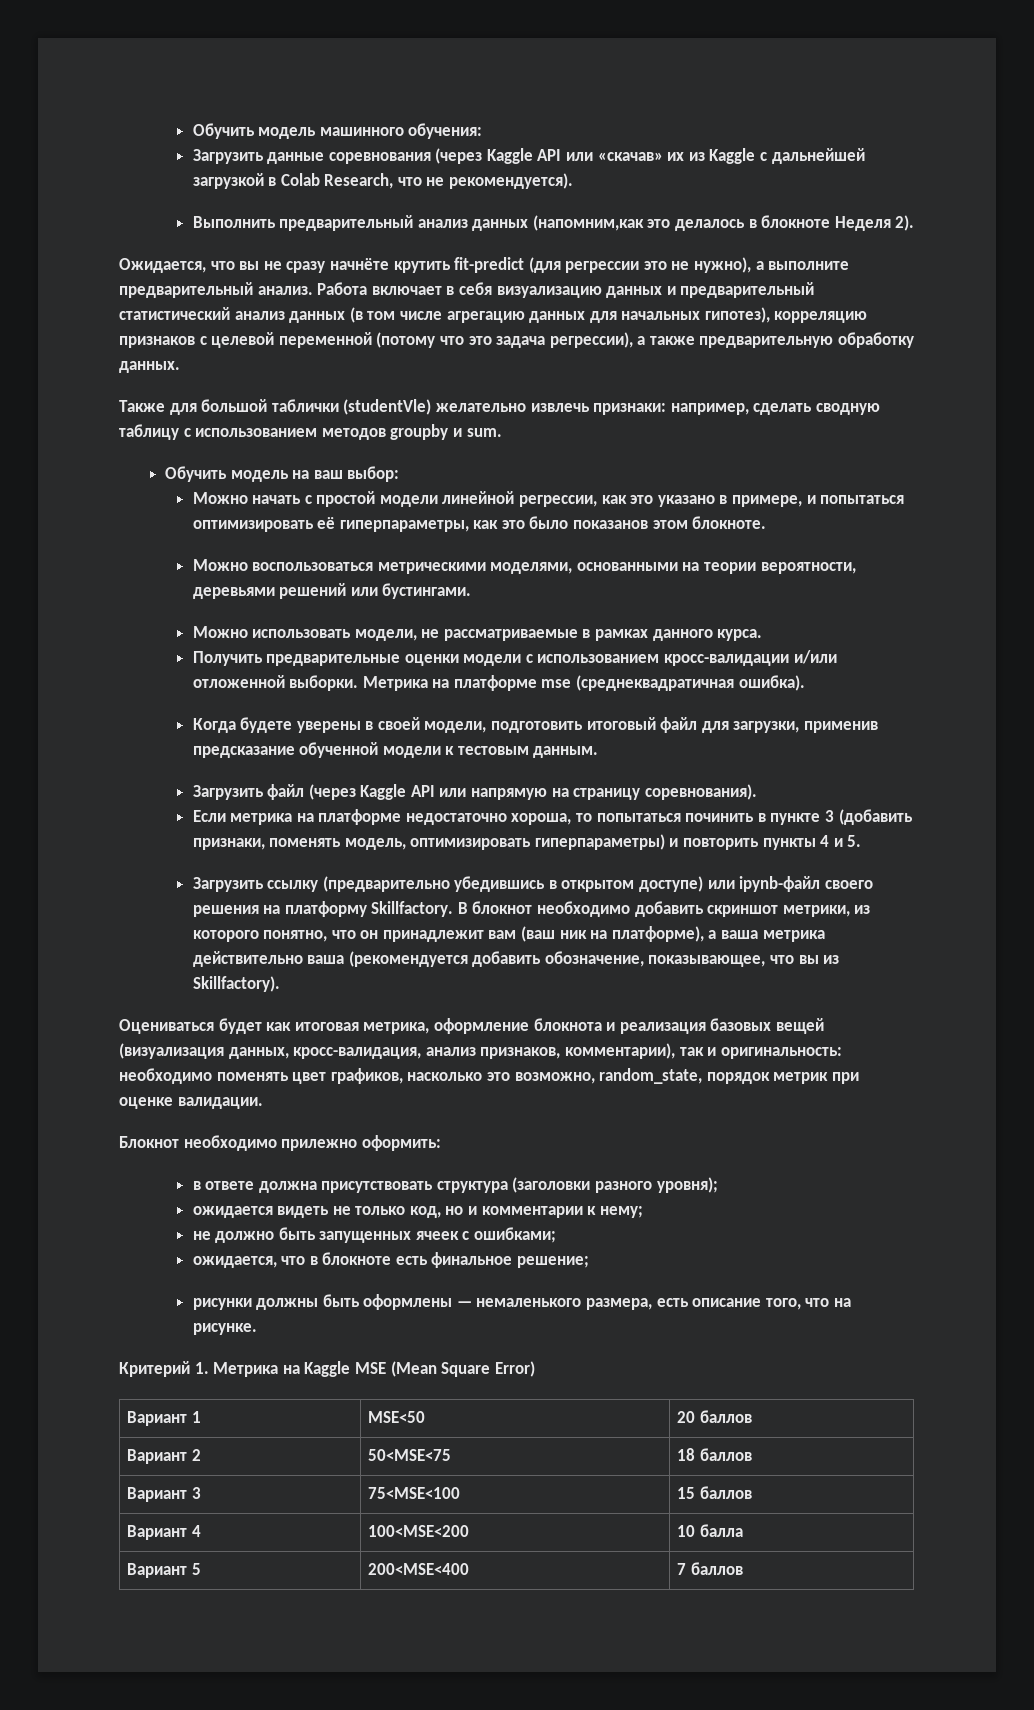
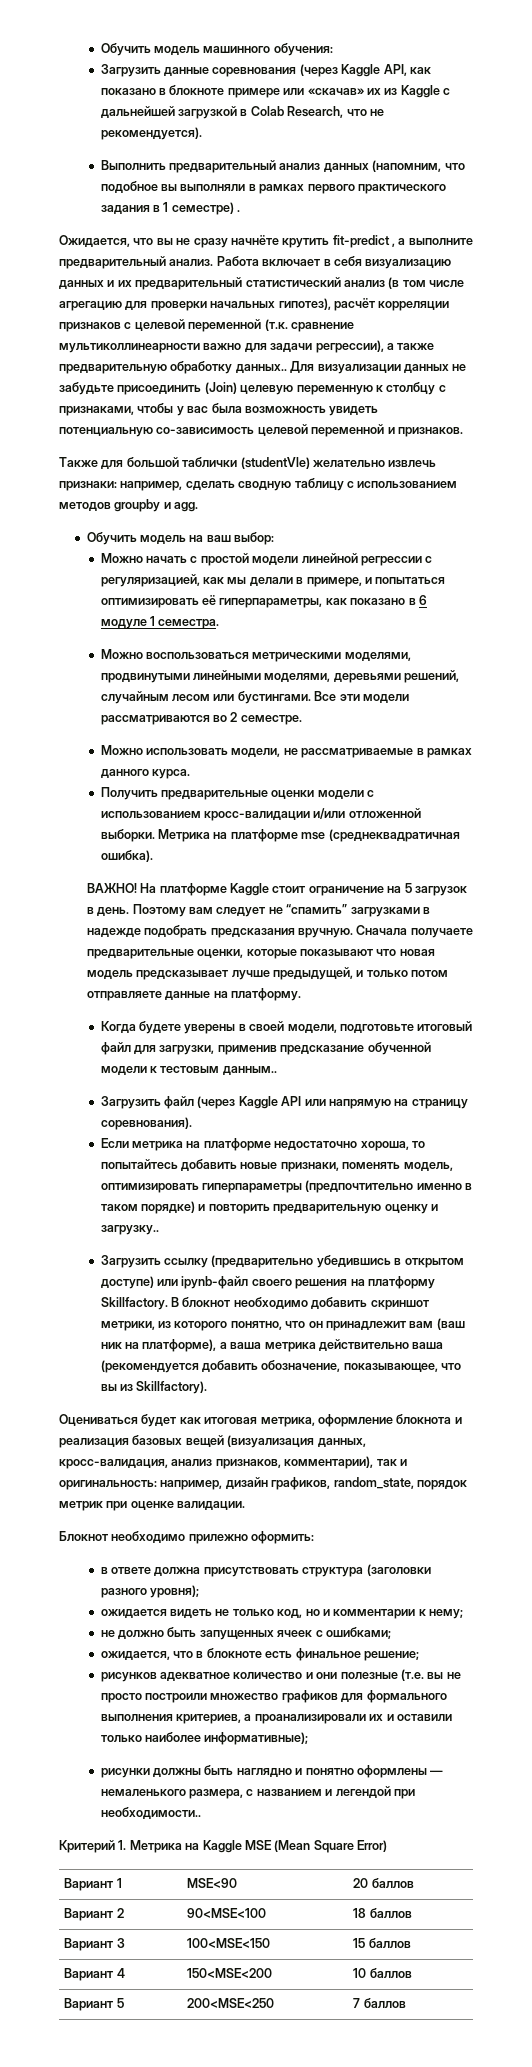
[537,149,562,161] API -> [383,64,431,76] [100,85,280,98] API, как показано в блокноте примере
[532,215,915,231] (напомним,как это делалось в блокноте Неделя 2). -> [372,160,465,172] [100,181,446,194] [100,202,241,215] (напомним, что подобное вы выполняли в рамках первого практического задания в 1 семестре) .
[528,257,752,273] (для регрессии это не нужно), -> [392,243,395,247] ,
(676, 290) none -> [117,280,132,287] их
[289,311,346,323] данных -> (385, 283) none
[529,307,868,323] [119,332,546,348] данных для начальных гипотез), корреляцию признаков с целевой переменной (потому что это задача -> [125,298,450,311] [59,319,354,332] [59,343,313,353] для проверки начальных гипотез), расчёт корреляции признаков с целевой переменной (т.к. сравнение мультиколлинеарности важно для задачи
[119,361,180,373] данных. -> [235,361,467,374] [59,382,446,395] [59,403,379,416] [59,424,463,437] данных.. Для визуализации данных не забудьте присоединить (Join) целевую переменную к столбцу с признаками, чтобы у вас была возможность увидеть потенциальную со-зависимость целевой переменной и признаков.
[466,428,502,437] sum. -> [174,502,199,512] agg.
[519,495,715,507] регрессии, как это указано -> [360,556,433,566] [100,574,293,587] регрессии с регуляризацией, как мы делали
[501,516,767,529] [192,559,856,574] [192,583,472,599] это было показанов этом блокноте. // Можно воспользоваться метрическими моделями, основанными на теории вероятности, деревьями решений или бустингами. -> [350,595,427,605] [100,616,220,629] [100,649,411,662] [100,670,460,683] [100,691,409,704] [100,712,302,725] показано в 6 модуле 1 семестра. // Можно воспользоваться метрическими моделями, продвинутыми линейными моделями, деревьями решений, случайным лесом или бустингами. Все эти модели рассматриваются во 2 семестре.
(805, 683) none -> [86,883,467,896] [86,904,430,917] [86,925,473,938] [86,949,435,959] [86,967,449,980] [86,988,302,1001] // ВАЖНО! На платформе Kaggle стоит ограничение на 5 загрузок в день. Поэтому вам следует не “спамить” загрузками в надежде подобрать предсказания вручную. Сначала получаете предварительные оценки, которые показывают что новая модель предсказывает лучше предыдущей, и только потом отправляете данные на платформу.
[491,721,584,733] подготовить -> [339,1024,414,1033] подготовьте
[533,746,599,758] данным. -> [222,1066,277,1075] данным..
[596,809,913,825] [192,834,862,850] попытаться починить в пункте 3 (добавить признаки, поменять модель, оптимизировать гиперпараметры) и повторить пункты 4 и 5. -> [100,1159,453,1172] [100,1180,473,1193] [100,1201,438,1214] [100,1225,159,1235] попытайтесь добавить новые признаки, поменять модель, оптимизировать гиперпараметры (предпочтительно именно в таком порядке) и повторить предварительную оценку и загрузку..
[119,1068,595,1084] необходимо поменять цвет графиков, насколько это возможно, -> [160,1477,331,1490] например, дизайн графиков,
(590, 1262) none -> [100,1669,461,1682] [100,1690,447,1703] [100,1714,452,1724] [100,1732,309,1745] // рисунков адекватное количество и они полезные (т.е. вы не просто построили множество графиков для формального выполнения критериев, а проанализировали их и оставили только наиболее информативные);
(360, 1300) none -> [236,1768,354,1777] наглядно и понятно
[656,1298,851,1310] [192,1323,257,1335] есть описание того, что на рисунке. -> [246,1786,415,1799] [100,1807,201,1819] с названием и легендой при необходимости..
[368,1411,426,1423] MSE<50 -> [187,1878,238,1888] MSE<90
[368,1449,452,1461] 50<MSE<75 -> [187,1908,267,1918] 90<MSE<100
[368,1487,461,1499] 75<MSE<100 -> [187,1938,271,1948] 100<MSE<150
[368,1525,470,1537] 100<MSE<200 -> [187,1968,273,1978] 150<MSE<200
[699,1524,743,1537] балла -> [369,1968,412,1978] баллов
[368,1563,470,1575] 200<MSE<400 -> [187,1998,275,2008] 200<MSE<250

